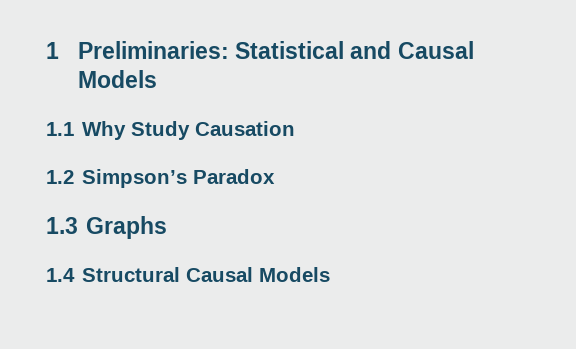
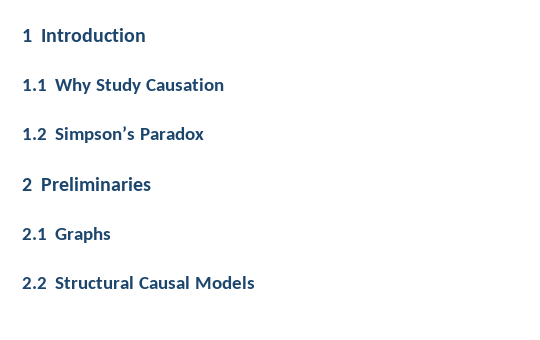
[77,41,474,59] [77,70,157,88] Preliminaries: Statistical and Causal Models -> [40,28,146,42] Introduction
[46,217,78,234] 1.3 -> [22,177,151,191] [22,228,47,240] 2 Preliminaries // 2.1
[46,268,75,282] 1.4 -> [22,277,47,289] 2.2

